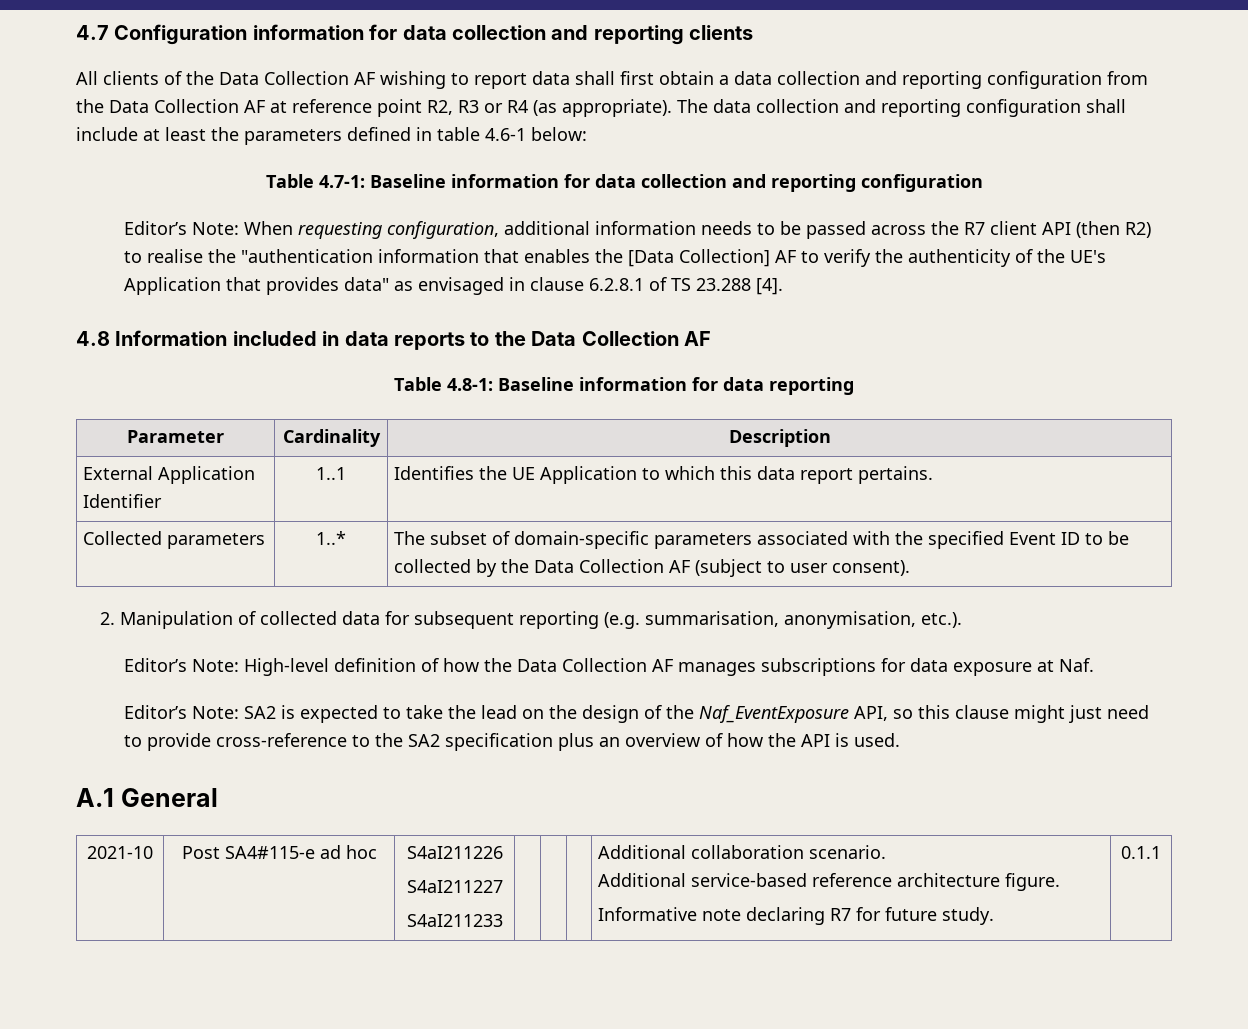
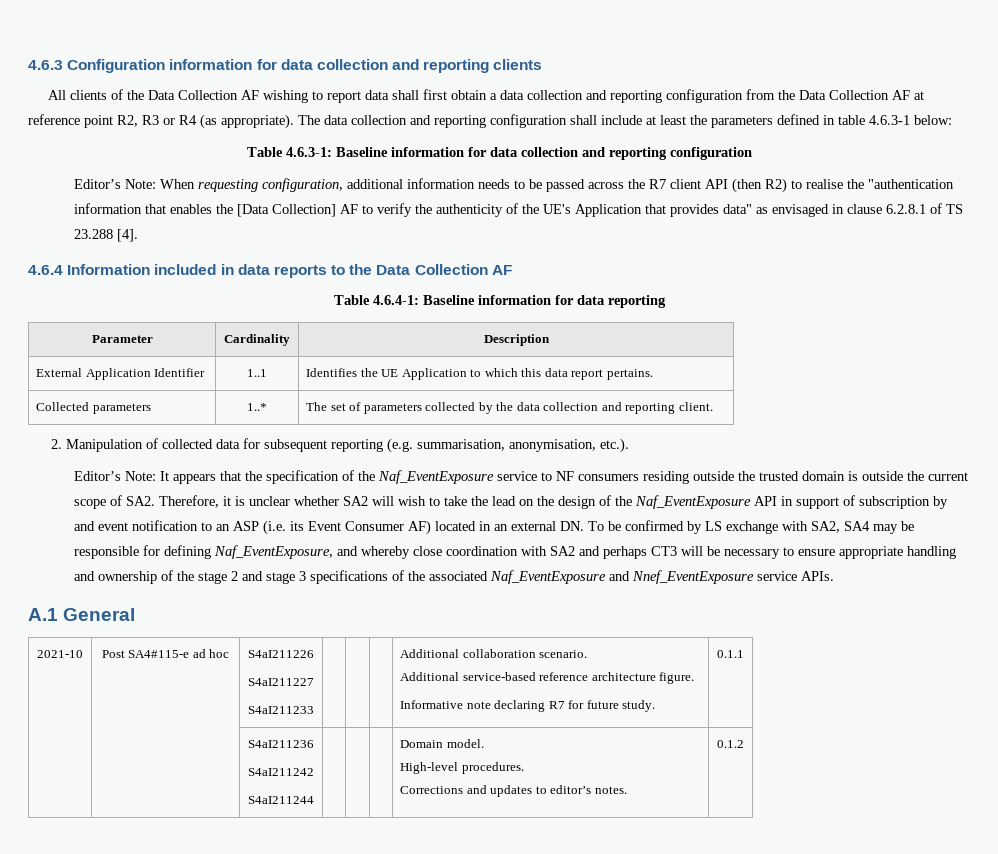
[76,25,109,40] 4.7 -> [28,60,63,70] 4.6.3
[485,128,526,141] 4.6-1 -> [869,115,910,125] 4.6.3-1
[318,175,365,188] 4.7-1: -> [285,147,332,157] 4.6.3-1:
[76,331,110,346] 4.8 -> [28,265,63,275] 4.6.4
[447,378,493,391] 4.8-1: -> [372,295,419,305] 4.6.4-1:
[430,531,1130,549] [394,559,911,577] subset of domain-specific parameters associated with the specified Event ID to be collected by the Data Collection AF (subject to user consent). -> [330,402,713,414] set of parameters collected by the data collection and reporting client.
[244,658,1095,676] [124,705,379,723] High-level definition of how the Data Collection AF manages subscriptions for data exposure at Naf. // Editor’s Note: SA2 is expected -> [159,470,968,484] [73,495,426,509] It appears that the specification of the Naf_EventExposure service to NF consumers residing outside the trusted domain is outside the current scope of SA2. Therefore, it is unclear whether SA2 will wish
[854,705,1150,723] [124,733,901,751] API, so this clause might just need to provide cross-reference to the SA2 specification plus an overview of how the API is used. -> [753,495,948,509] [73,520,914,535] [73,545,956,559] [73,570,834,584] API in support of subscription by and event notification to an ASP (i.e. its Event Consumer AF) located in an external DN. To be confirmed by LS exchange with SA2, SA4 may be responsible for defining Naf_EventExposure, and whereby close coordination with SA2 and perhaps CT3 will be necessary to ensure appropriate handling and ownership of the stage 2 and stage 3 specifications of the associated Naf_EventExposure and Nnef_EventExposure service APIs.
(1161, 852) none -> [248,740,314,748] [248,768,314,776] [248,796,314,804] [400,739,484,748] [400,762,524,774] [400,785,627,797] [717,740,744,748] // | | S4aI211236 // S4aI211242 // S4aI211244 | | | | Domain model. // High-level procedures. // Corrections and updates to editor’s notes. | 0.1.2

